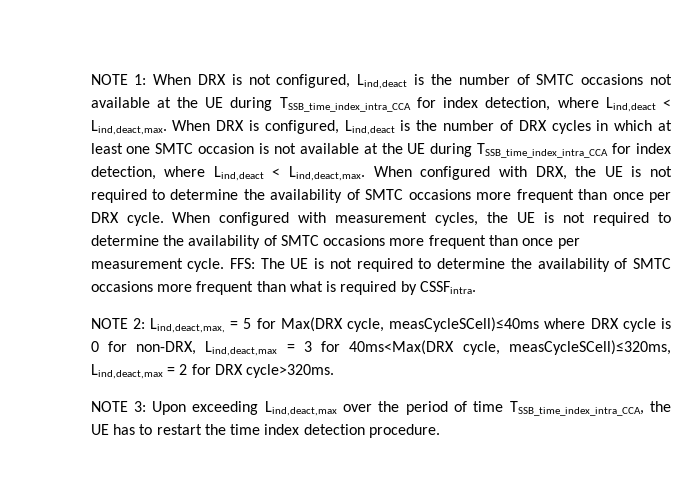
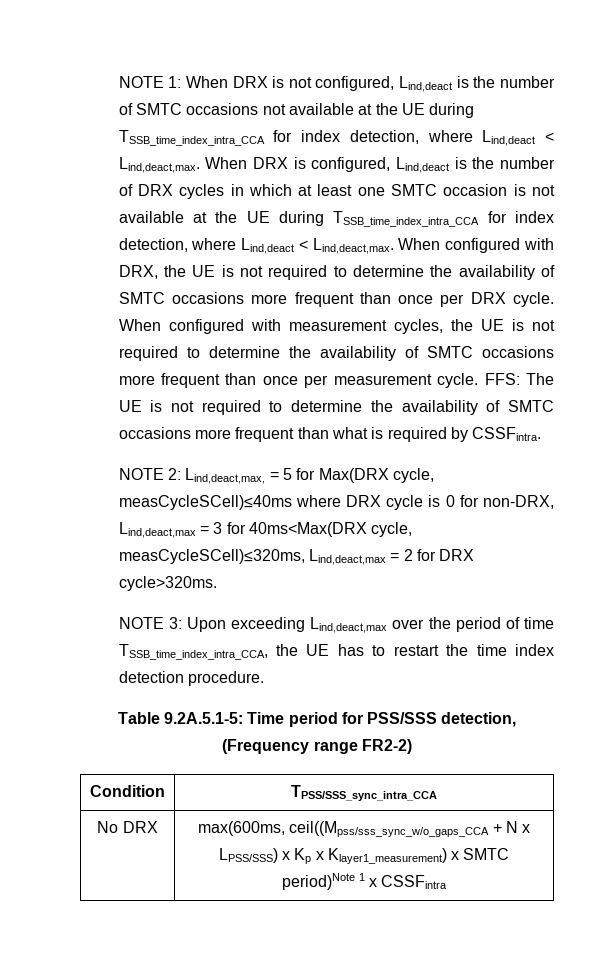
(441, 431) none -> [117,712,517,727] [222,739,412,754] [90,785,165,797] [291,785,437,801] [97,821,158,833] [197,821,531,837] [218,848,510,864] [281,873,448,890] // Table 9.2A.5.1-5: Time period for PSS/SSS detection, (Frequency range FR2-2) // Condition | TPSS/SSS_sync_intra_CCA // No DRX | max(600ms, ceil((Mpss/sss_sync_w/o_gaps_CCA + N x LPSS/SSS) x Kp x Klayer1_measurement) x SMTC period)Note 1 x CSSFintra

